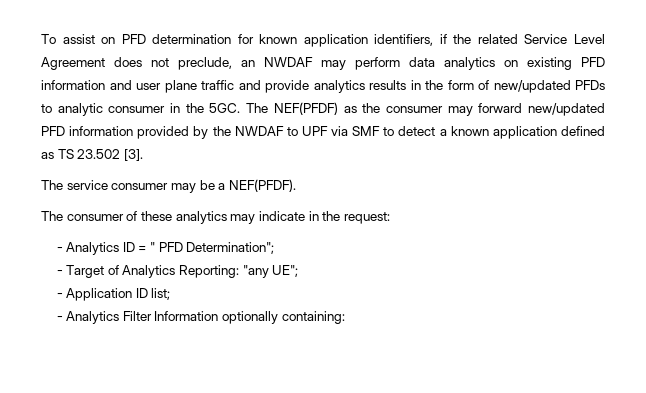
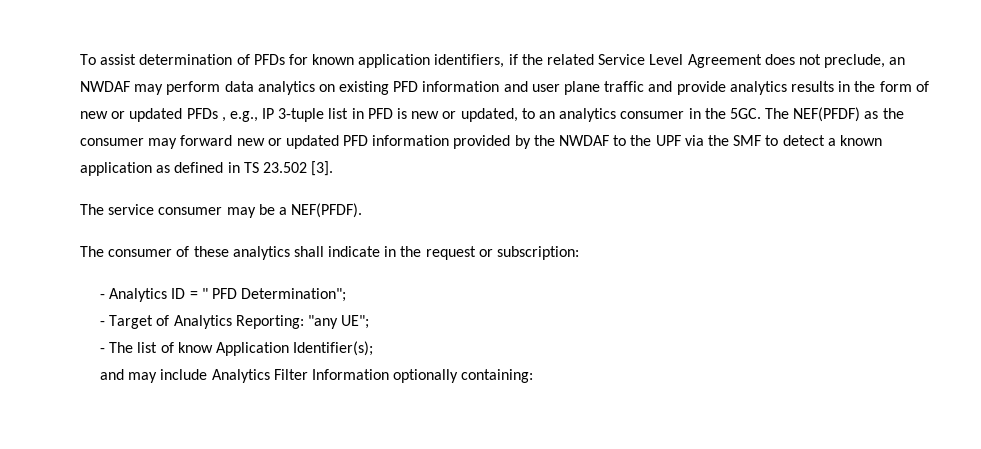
[101,34,232,44] on PFD determination -> [139,54,285,65] determination of PFDs
[493,80,605,93] [41,103,103,116] new/updated PFDs to analytic -> [80,108,617,122] new or updated PFDs , e.g., IP 3-tuple list in PFD is new or updated, to an analytics
[527,103,605,116] new/updated -> [236,135,339,149] new or updated
(298, 131) none -> [630,135,652,146] the
(349, 131) none -> [707,135,729,146] the
[560,126,605,136] [41,152,54,159] defined as -> [156,162,240,173] as defined in
[230,214,256,224] may -> [293,246,324,257] shall
[343,212,390,224] request: -> [425,246,580,260] request or subscription:
[66,288,171,301] [56,316,63,321] Application ID list; // - -> [109,341,374,356] [99,369,208,383] The list of know Application Identifier(s); // and may include

